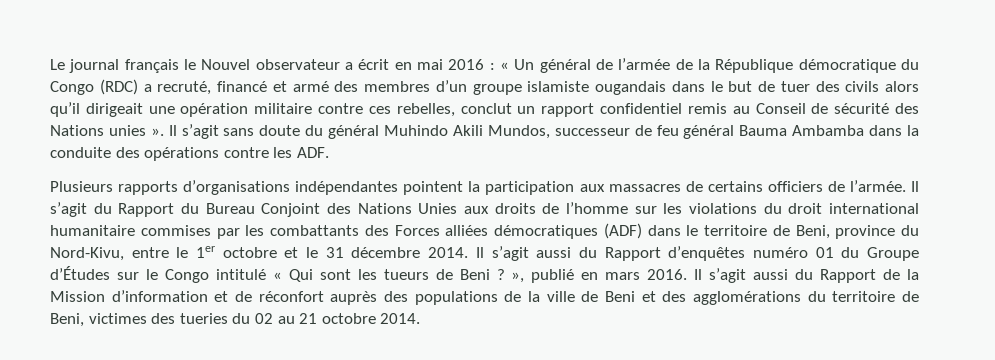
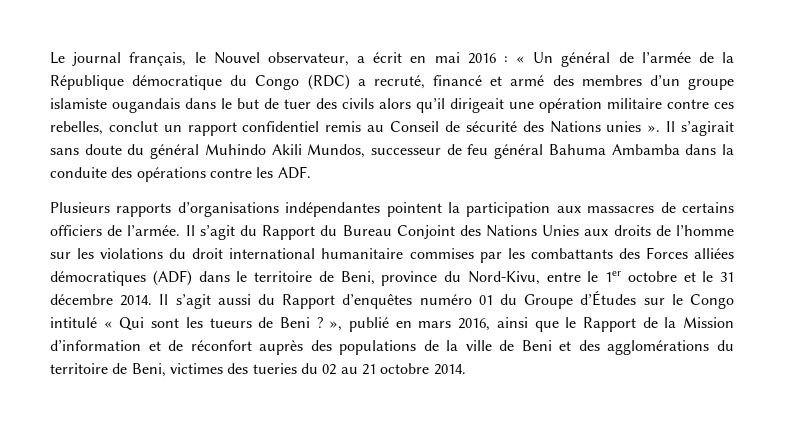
[124,59,179,73] français -> [129,52,187,66] français,
[255,59,340,70] observateur -> [267,52,349,66] observateur,
[181,124,219,139] s’agit -> [681,121,735,136] s’agirait
[739,125,788,136] Bauma -> [548,144,606,155] Bahuma
[647,268,814,283] 2016. Il s’agit aussi du -> [458,317,577,332] 2016, ainsi que le

